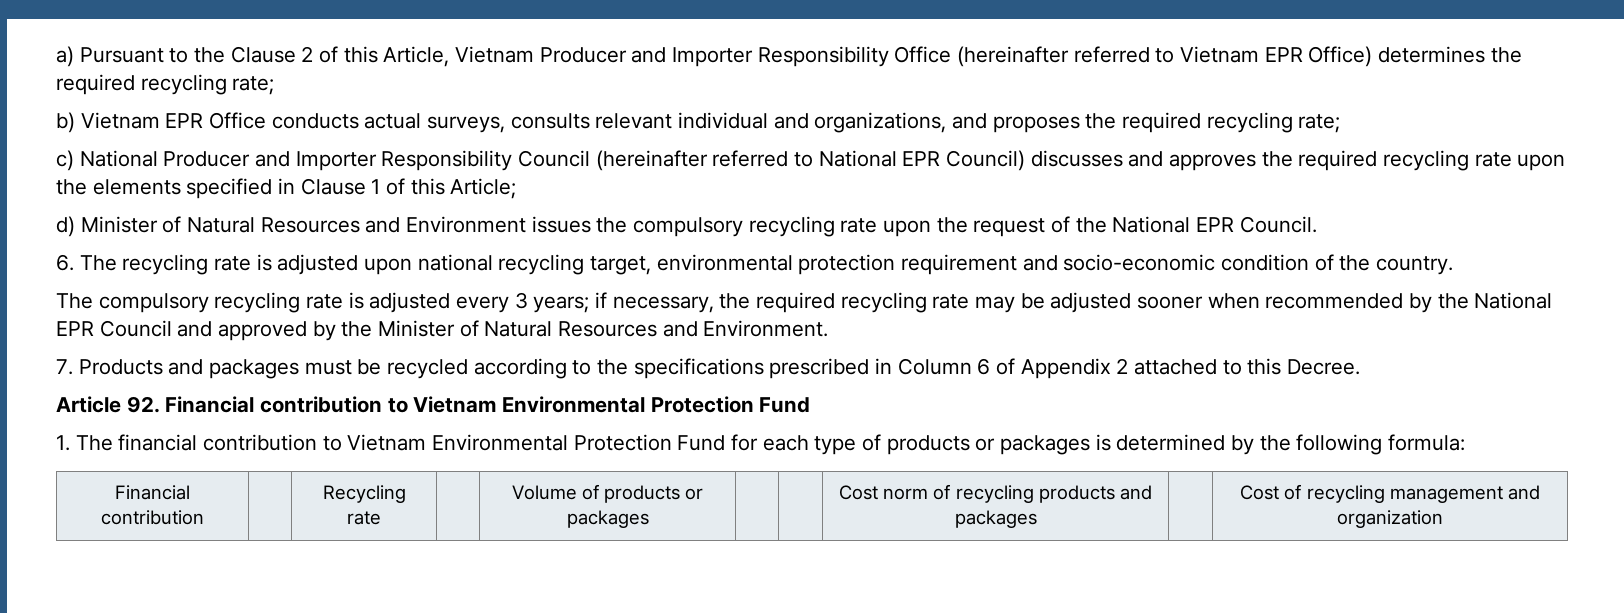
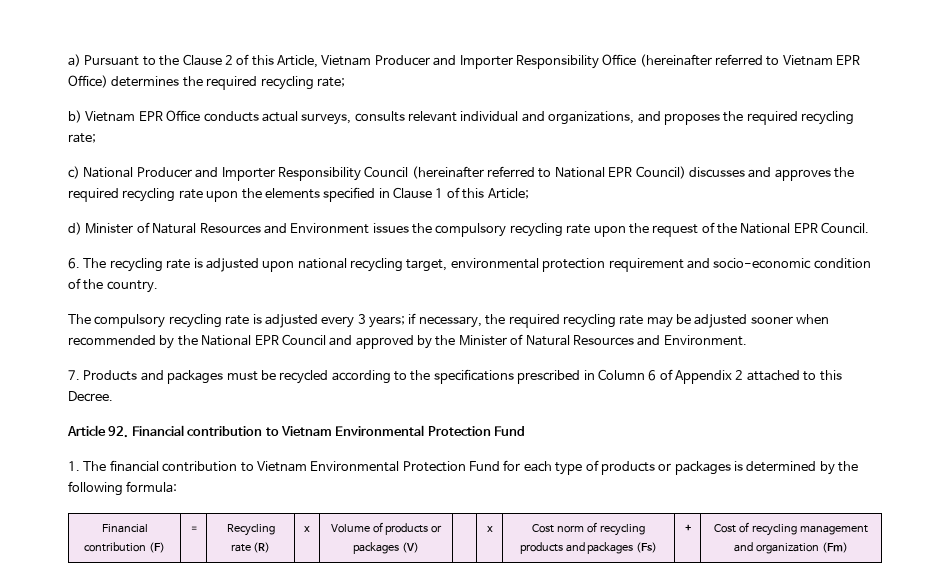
(204, 517) | -> [148,542,165,553] [190,526,197,532] (F) | =
(381, 518) | -> [253,542,271,553] [304,526,310,532] (R) | x
(649, 519) | | -> [401,542,419,553] [486,526,493,532] (V) | | x
(1037, 519) | -> [636,542,658,553] [684,524,691,532] (Fs) | +
(1443, 519) none -> [821,542,848,553] (Fm)

